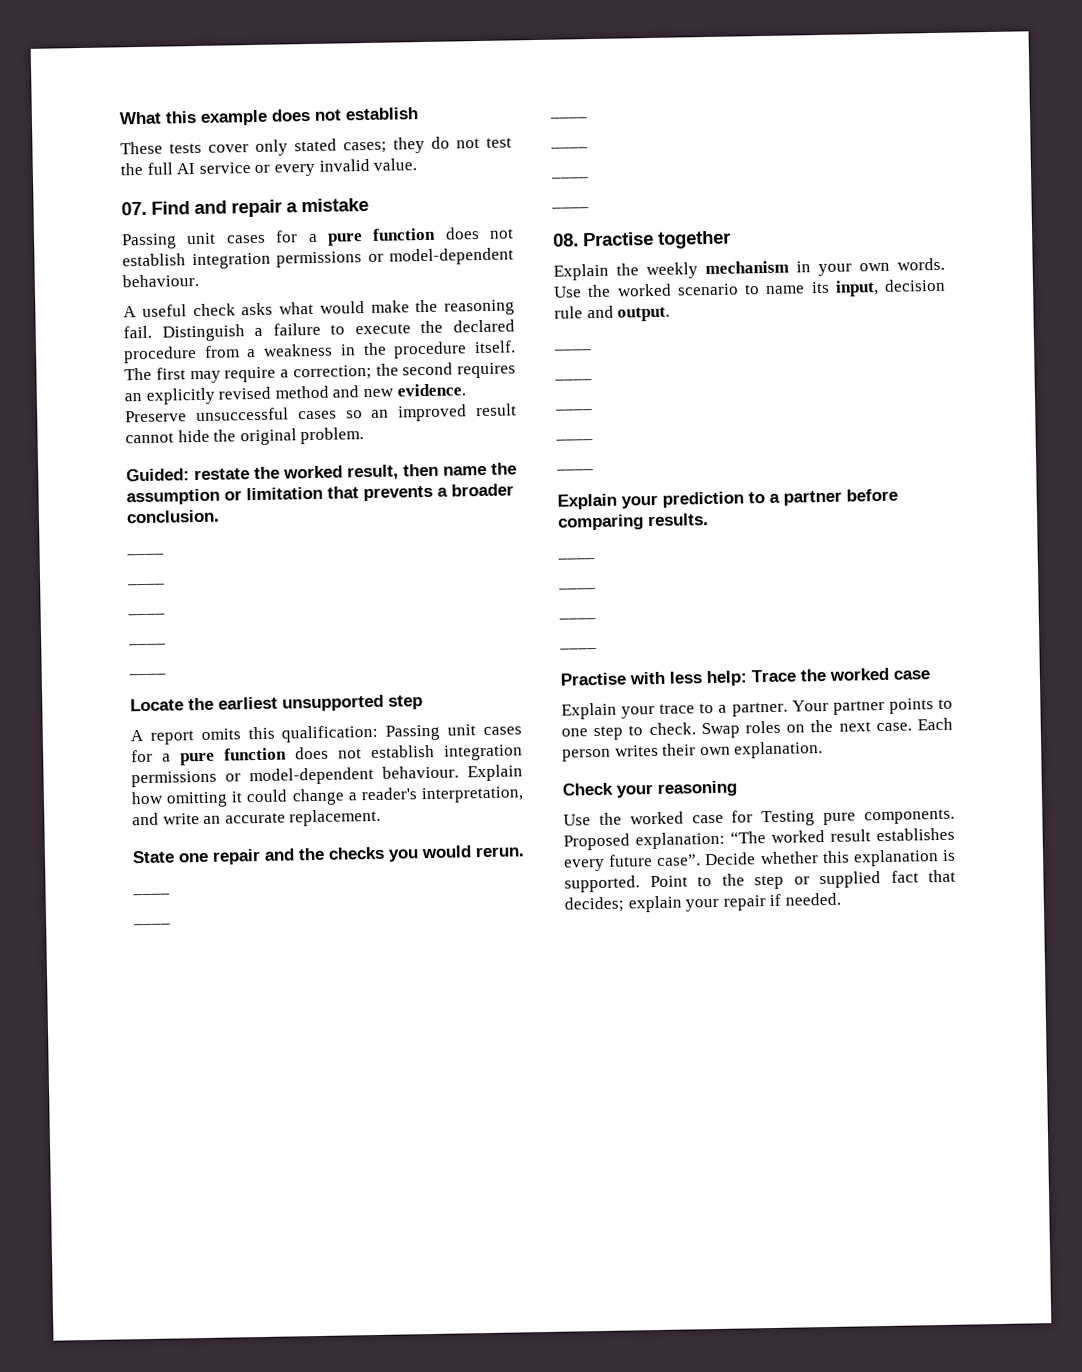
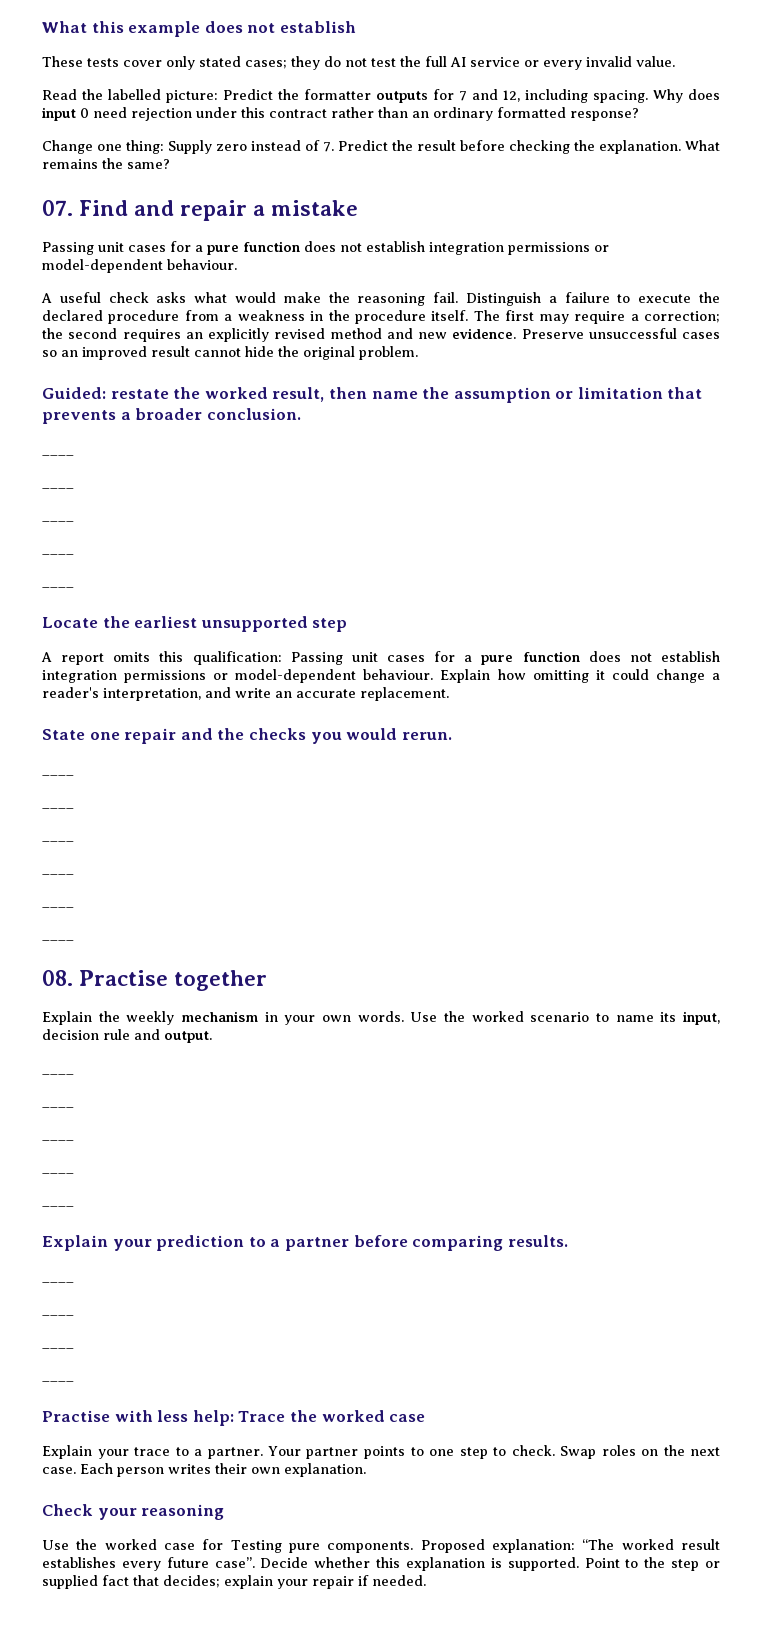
(418, 164) none -> [42,89,720,103] [42,107,639,121] [42,140,720,154] [42,158,170,169] // Read the labelled picture: Predict the formatter outputs for 7 and 12, including spacing. Why does input 0 need rejection under this contract rather than an ordinary formatted response? // Change one thing: Supply zero instead of 7. Predict the result before checking the explanation. What remains the same?

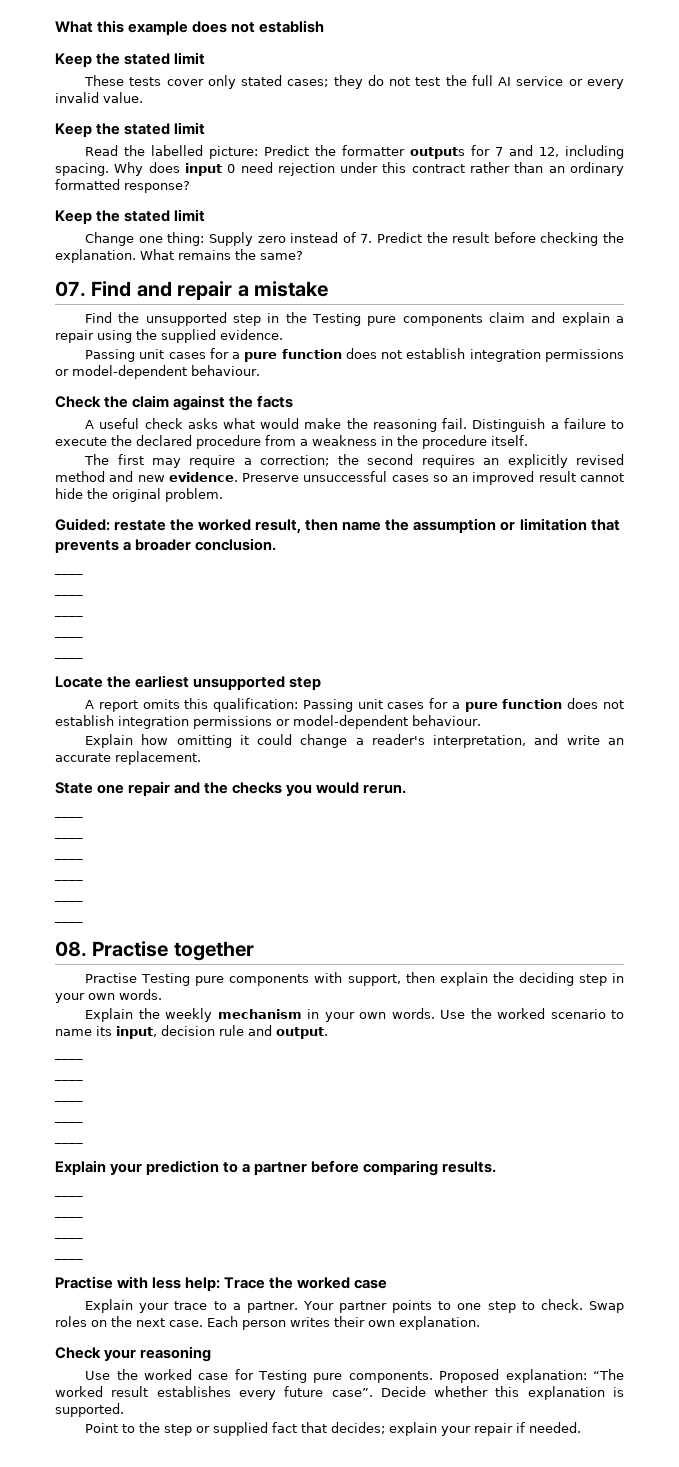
(356, 27) none -> [55,52,206,67] // Keep the stated limit
(675, 61) none -> [55,122,206,137] // Keep the stated limit
(639, 114) none -> [55,209,206,224] // Keep the stated limit
(359, 208) none -> [85,312,624,326] [55,329,283,343] // Find the unsupported step in the Testing pure components claim and explain a repair using the supplied evidence.
(237, 264) none -> [55,395,294,411] // Check the claim against the facts
(469, 315) none -> (528, 440) //
(434, 674) none -> (481, 720) //
(268, 980) none -> [85,972,624,986] [55,989,162,1003] // Practise Testing pure components with support, then explain the deciding step in your own words.
(579, 1564) none -> (124, 1410) //

